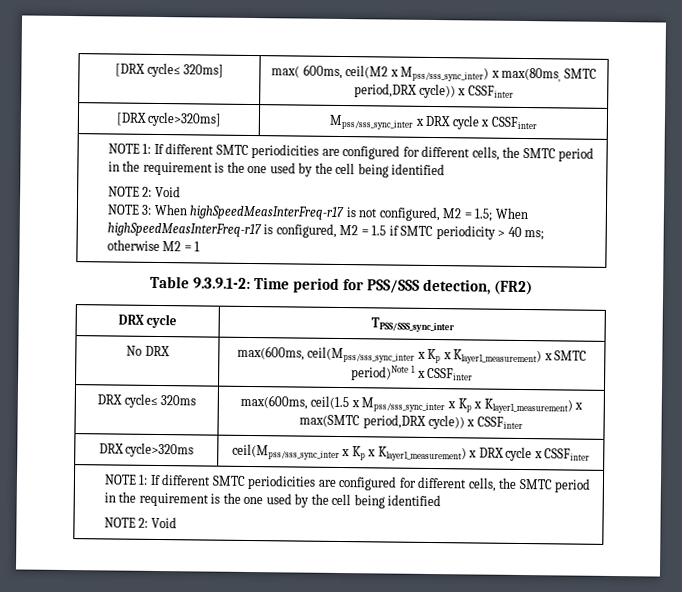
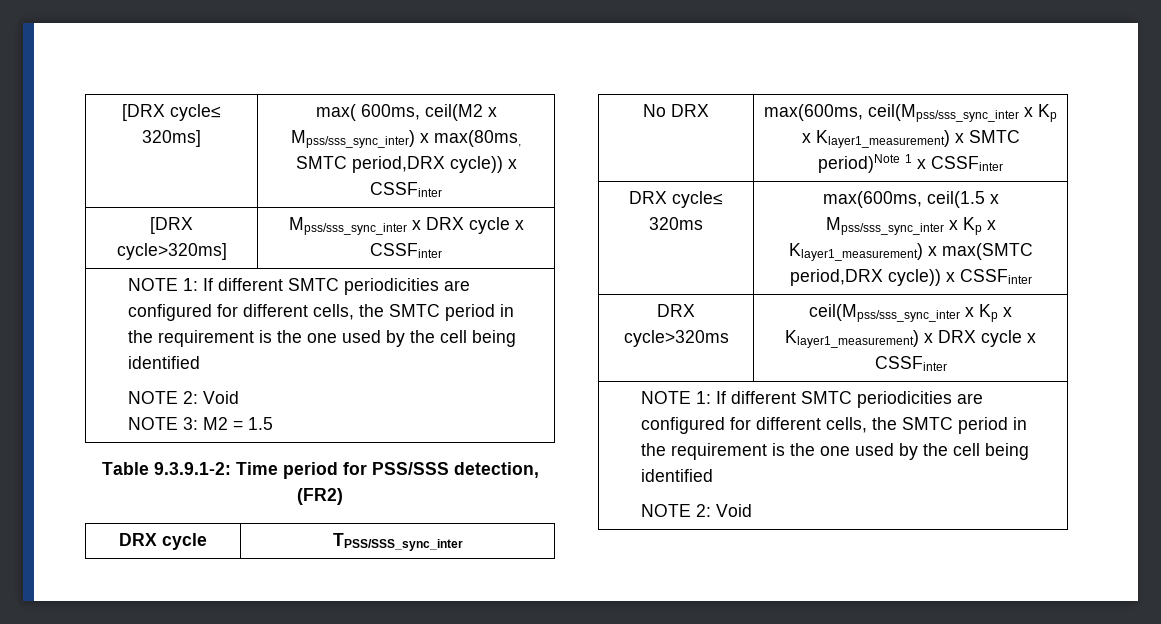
[153,203,528,222] [106,222,545,241] [106,239,201,252] When highSpeedMeasInterFreq-r17 is not configured, M2 = 1.5; When highSpeedMeasInterFreq-r17 is configured, M2 = 1.5 if SMTC periodicity > 40 ms; otherwise M2 = 1 -> [203,417,274,430] M2 = 1.5

